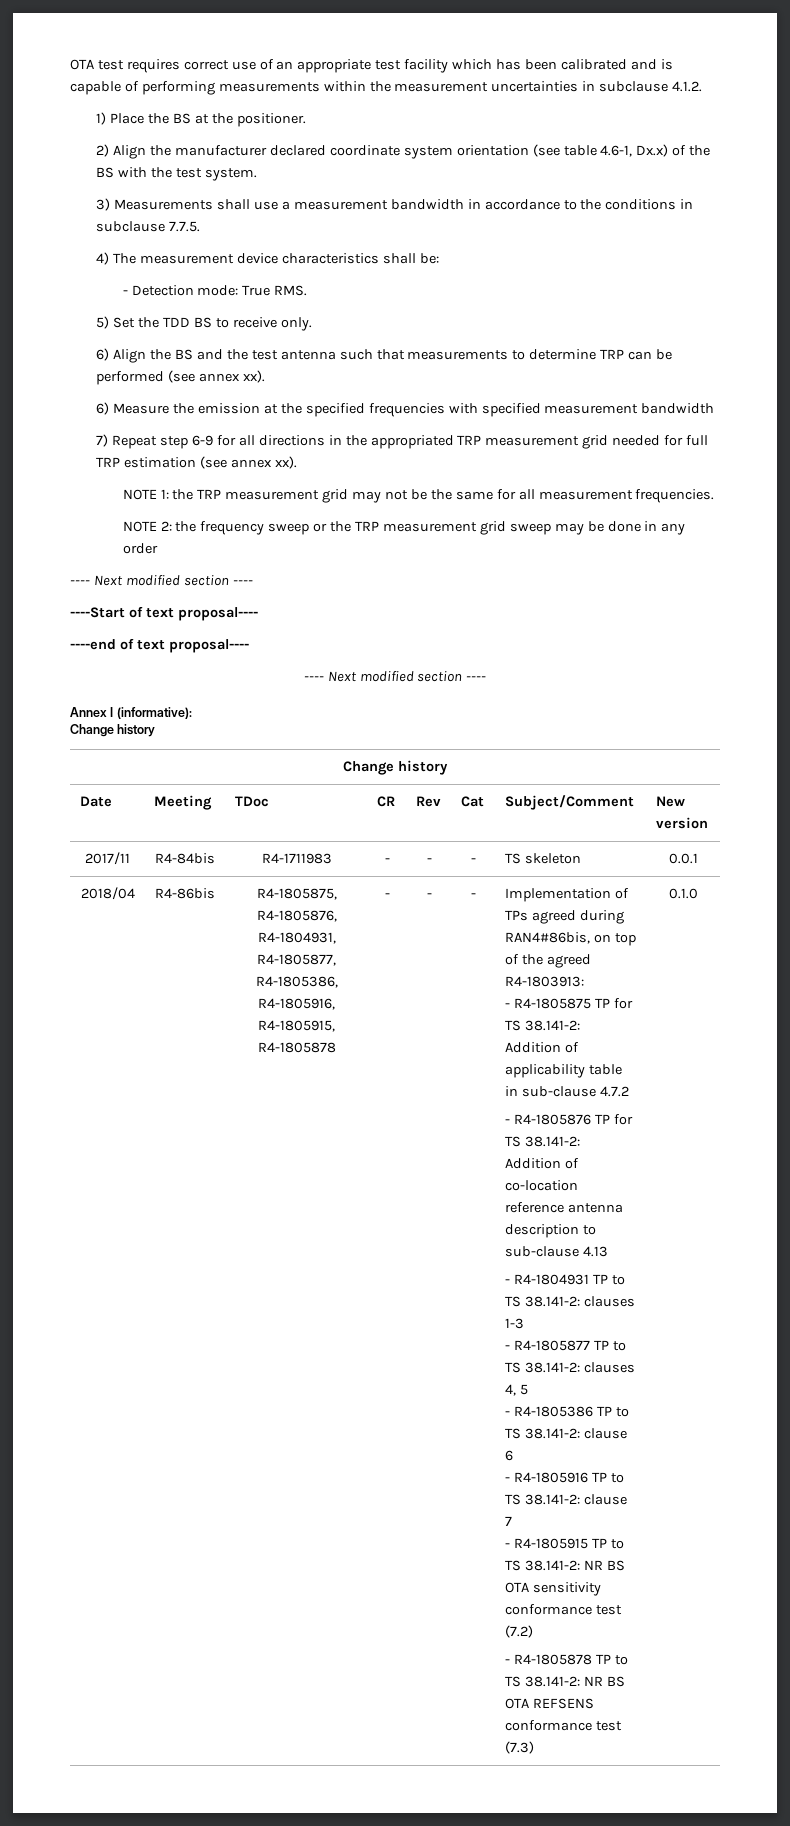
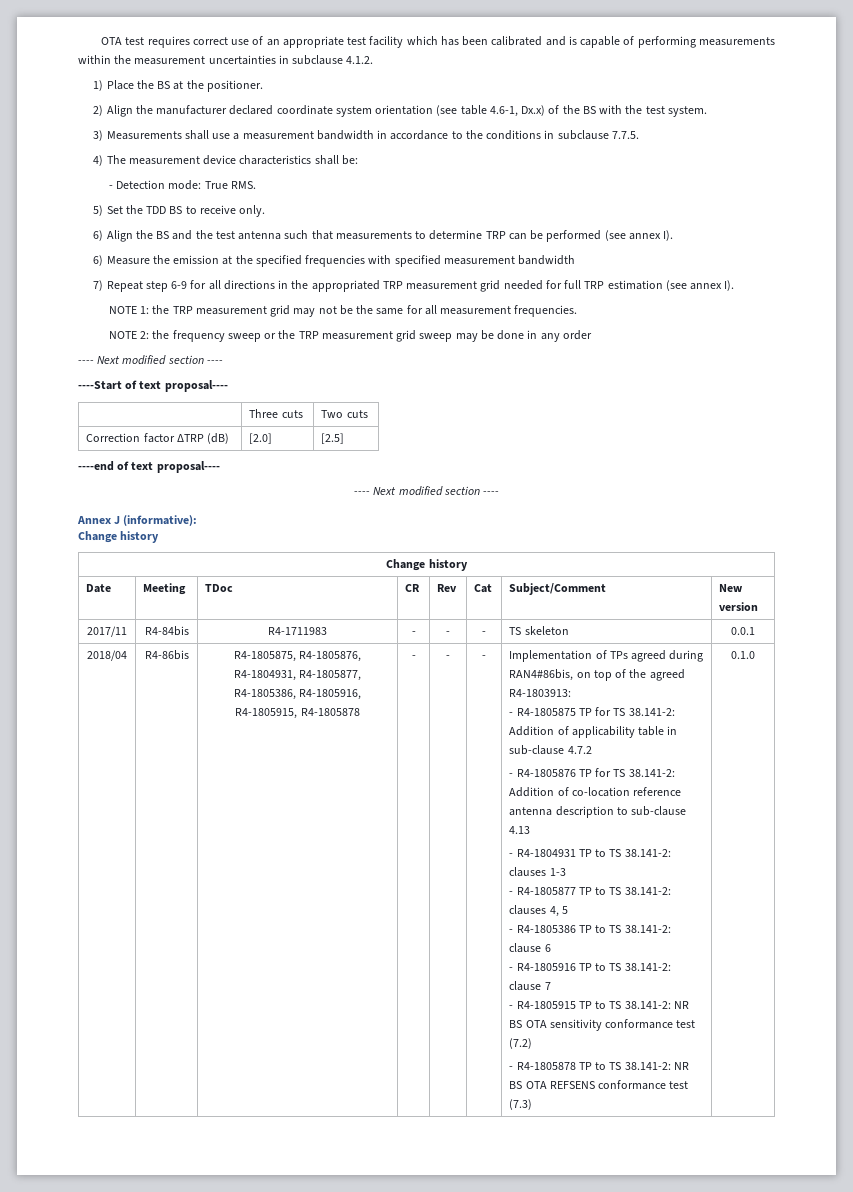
[243,370,266,383] xx). -> [663,230,674,241] I).
[274,456,297,469] xx). -> [724,280,735,291] I).
(258, 614) none -> [249,409,303,418] [321,410,368,418] [86,433,230,444] [249,433,273,444] [321,433,345,444] // | Three cuts | Two cuts // Correction factor ΔTRP (dB) | [2.0] | [2.5]
[110,707,114,717] I -> [114,516,121,524] J

